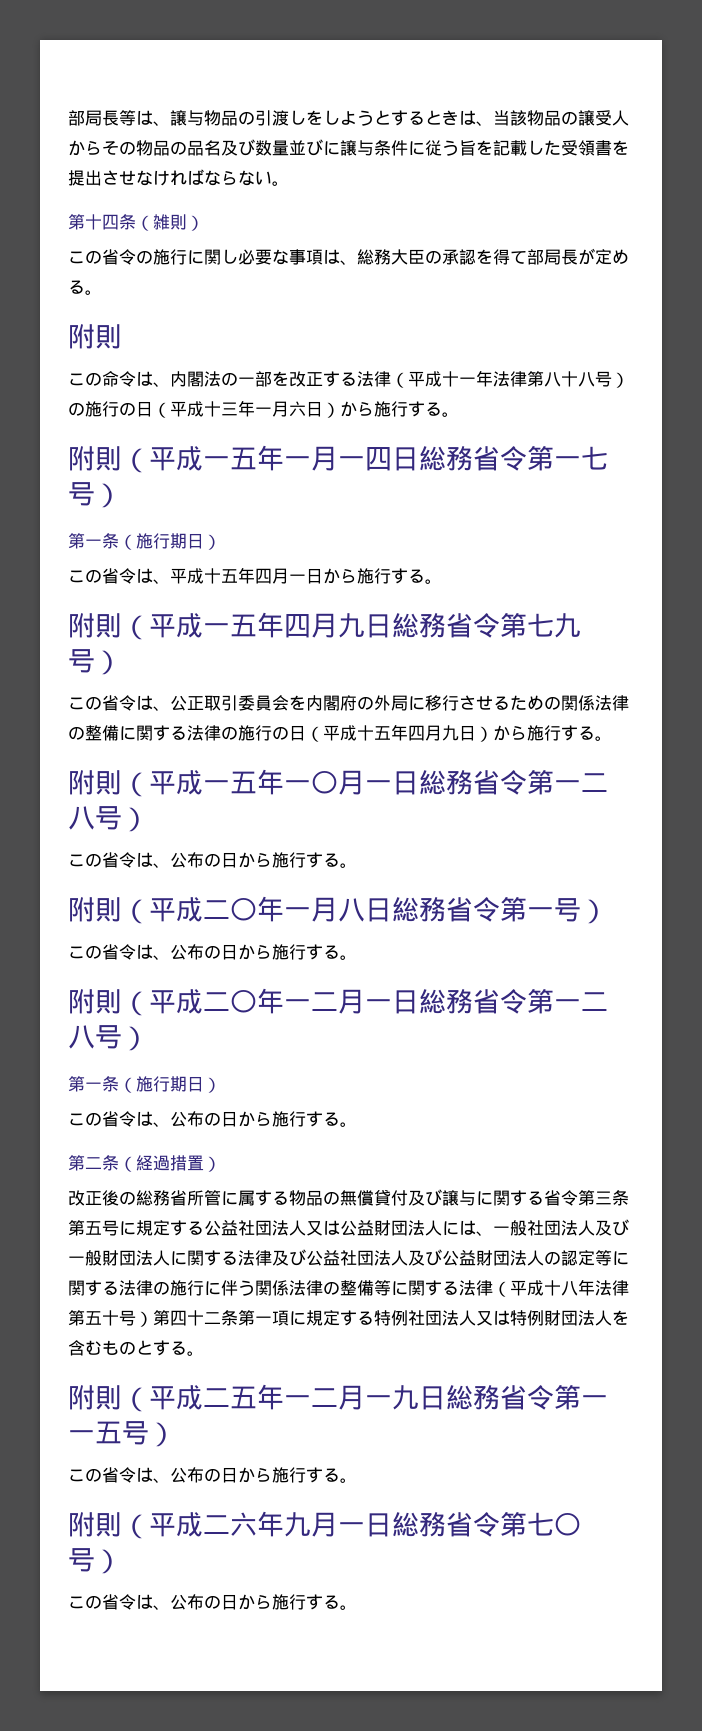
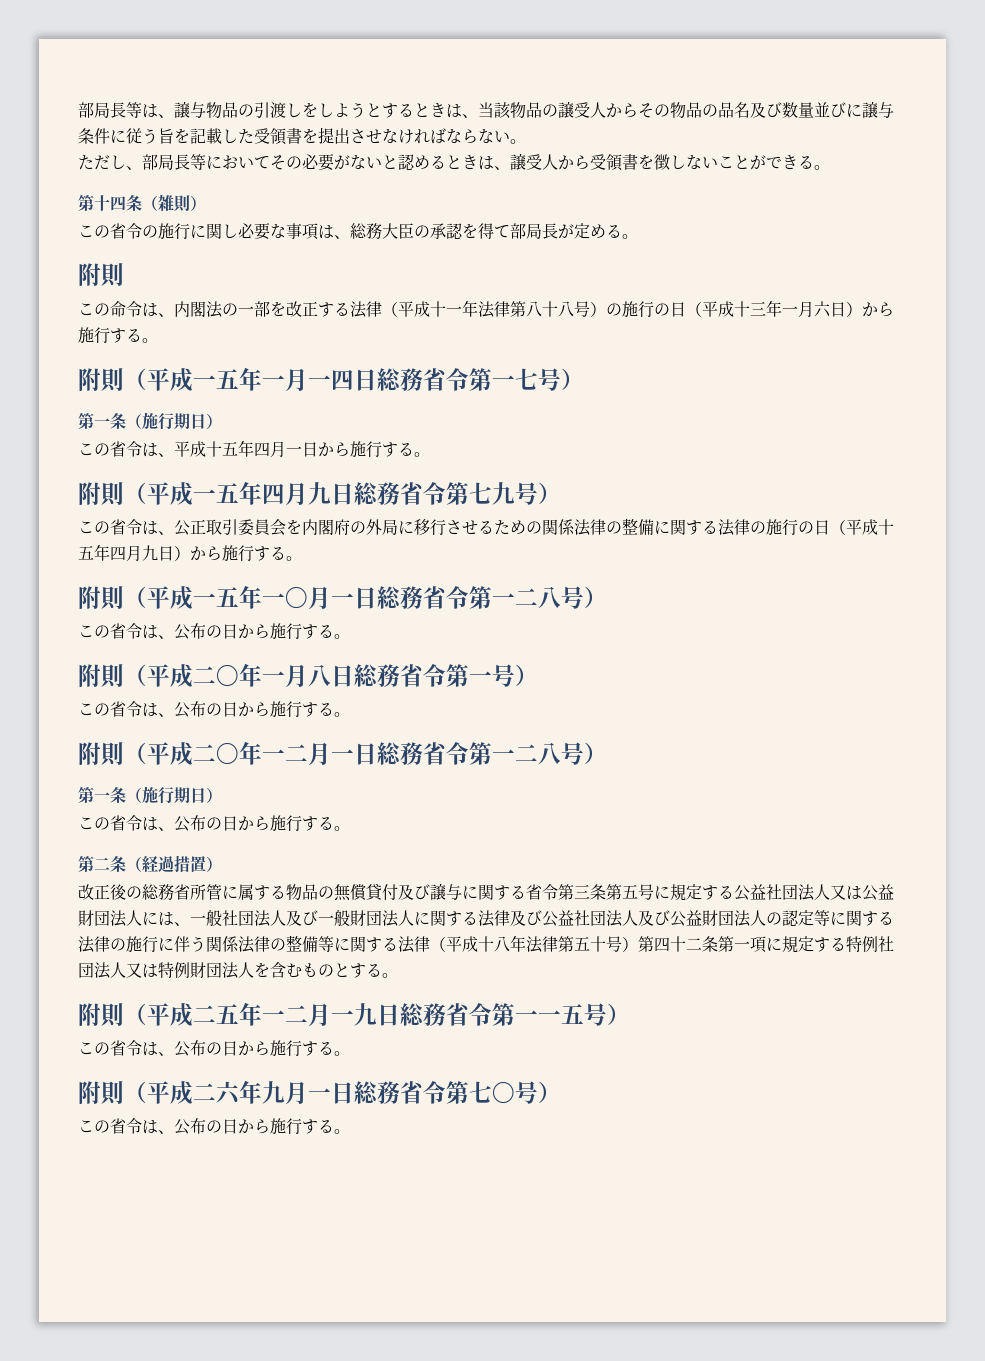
(289, 183) none -> [78,153,830,171] // ただし、部局長等においてその必要がないと認めるときは、譲受人から受領書を徴しないことができる。

